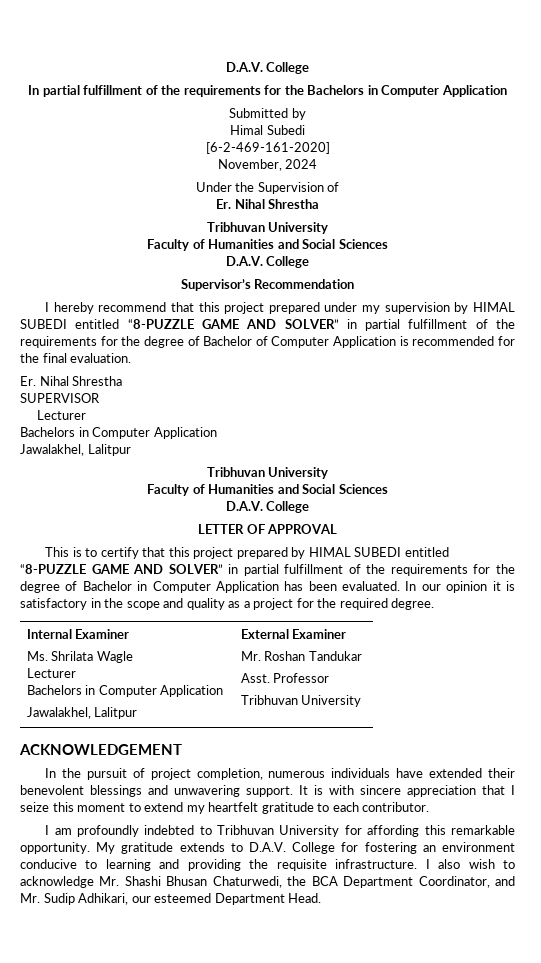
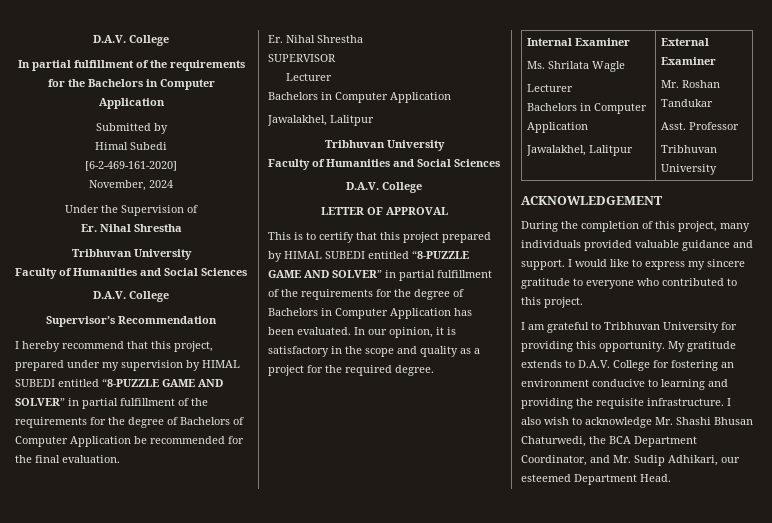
[224,302,265,314] project -> [174,341,213,352] project,
[203,336,253,346] Bachelor -> [180,417,230,425] Bachelors
[399,336,409,346] is -> [134,436,147,444] be
[82,581,132,591] Bachelor -> [268,308,318,316] Bachelors
[446,581,488,593] opinion -> [389,327,433,338] opinion,
[45,768,515,780] [20,785,515,797] [20,802,430,814] In the pursuit of project completion, numerous individuals have extended their benevolent blessings and unwavering support. It is with sincere appreciation that I seize this moment to extend my heartfelt gratitude to each contributor. -> [521,221,750,232] [521,240,753,251] [521,259,745,270] [521,278,737,289] [521,297,583,308] During the completion of this project, many individuals provided valuable guidance and support. I would like to express my sincere gratitude to everyone who contributed to this project.
[76,825,195,837] profoundly indebted -> [547,322,589,333] grateful
[367,825,515,837] affording this remarkable -> [521,341,596,352] providing this

